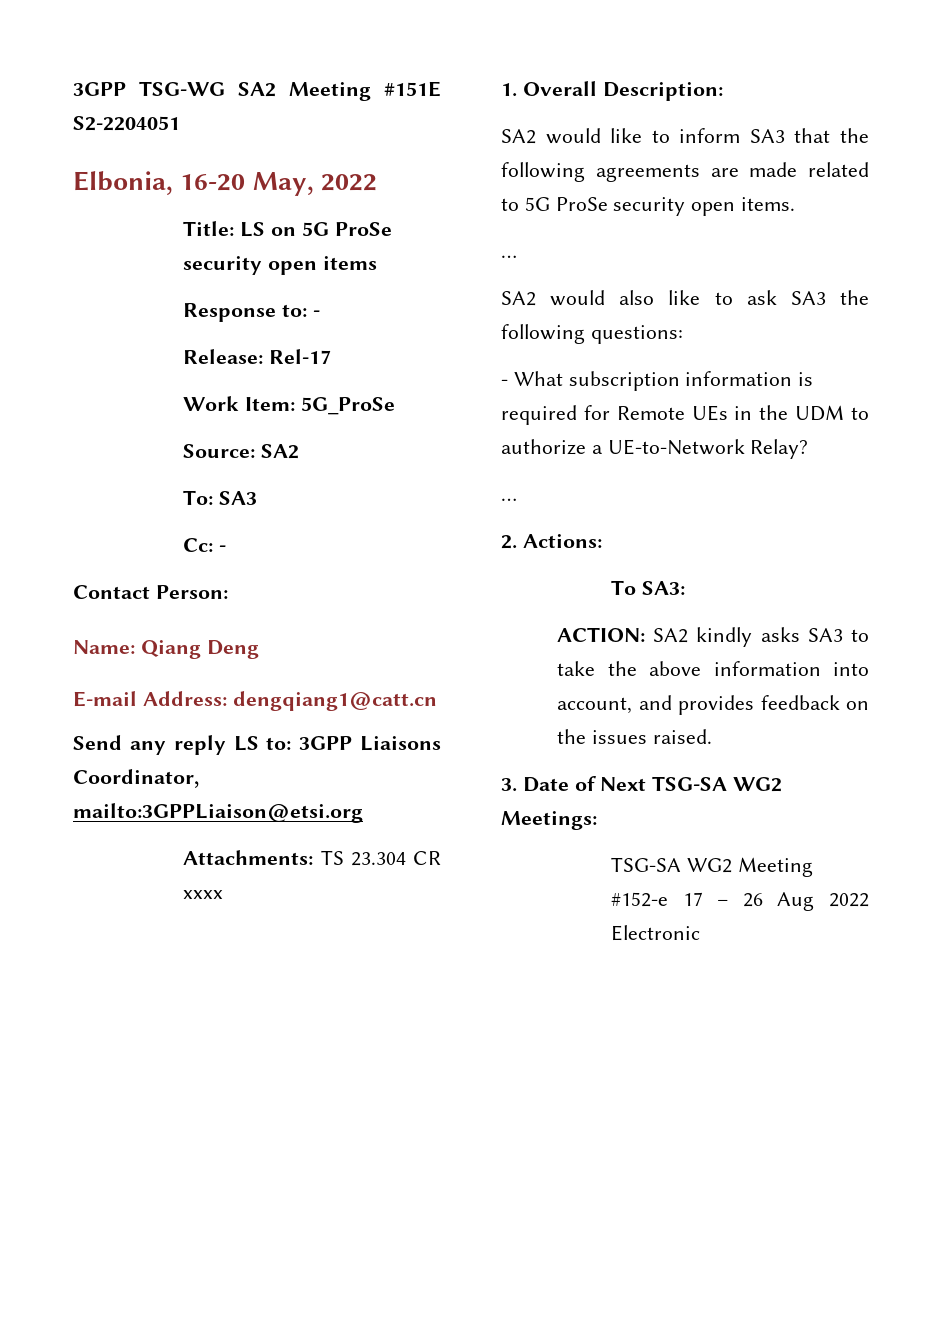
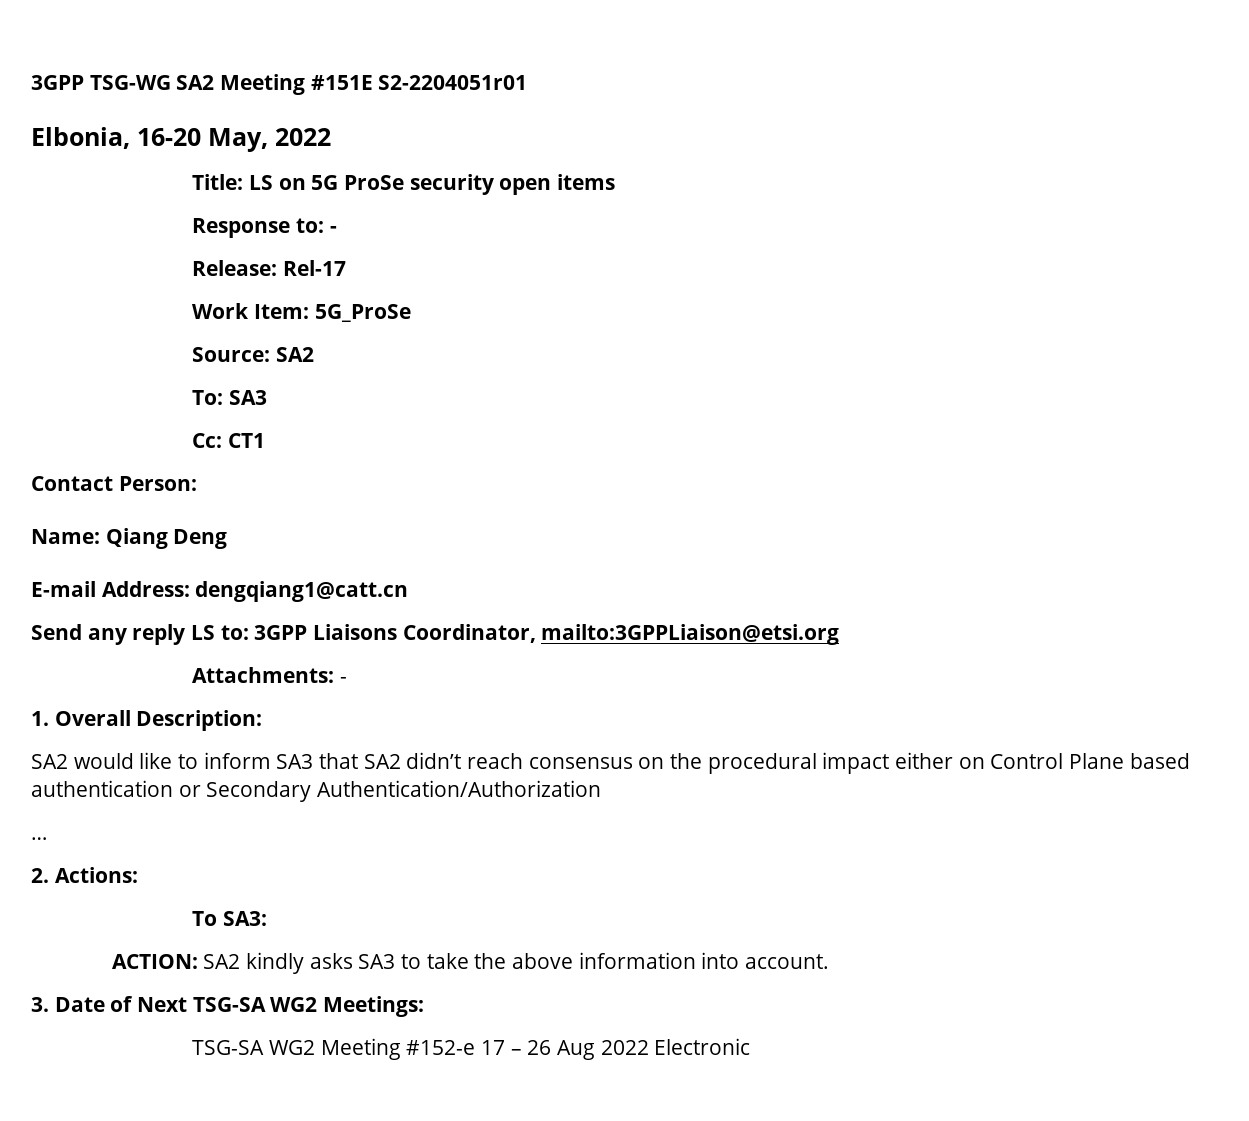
[73,116,180,131] S2-2204051 -> [378,75,528,90] S2-2204051r01
[219,545,227,552] - -> [228,433,266,448] CT1
[320,850,441,866] [183,890,224,899] TS 23.304 CR xxxx -> [340,677,348,683] -
[840,128,869,143] [501,162,869,182] [501,197,796,216] [501,255,517,258] [501,290,869,306] [501,324,683,344] [501,371,814,391] [501,405,869,425] [501,439,809,459] the following agreements are made related to 5G ProSe security open items. // … // SA2 would also like to ask SA3 the following questions: // - What subscription information is required for Remote UEs in the UDM to authorize a UE-to-Network Relay? -> [363,752,1190,774] [31,780,602,802] SA2 didn’t reach consensus on the procedural impact either on Control Plane based authentication or Secondary Authentication/Authorization
[557,695,869,715] [557,729,712,744] account, and provides feedback on the issues raised. -> [745,954,830,969] account.

